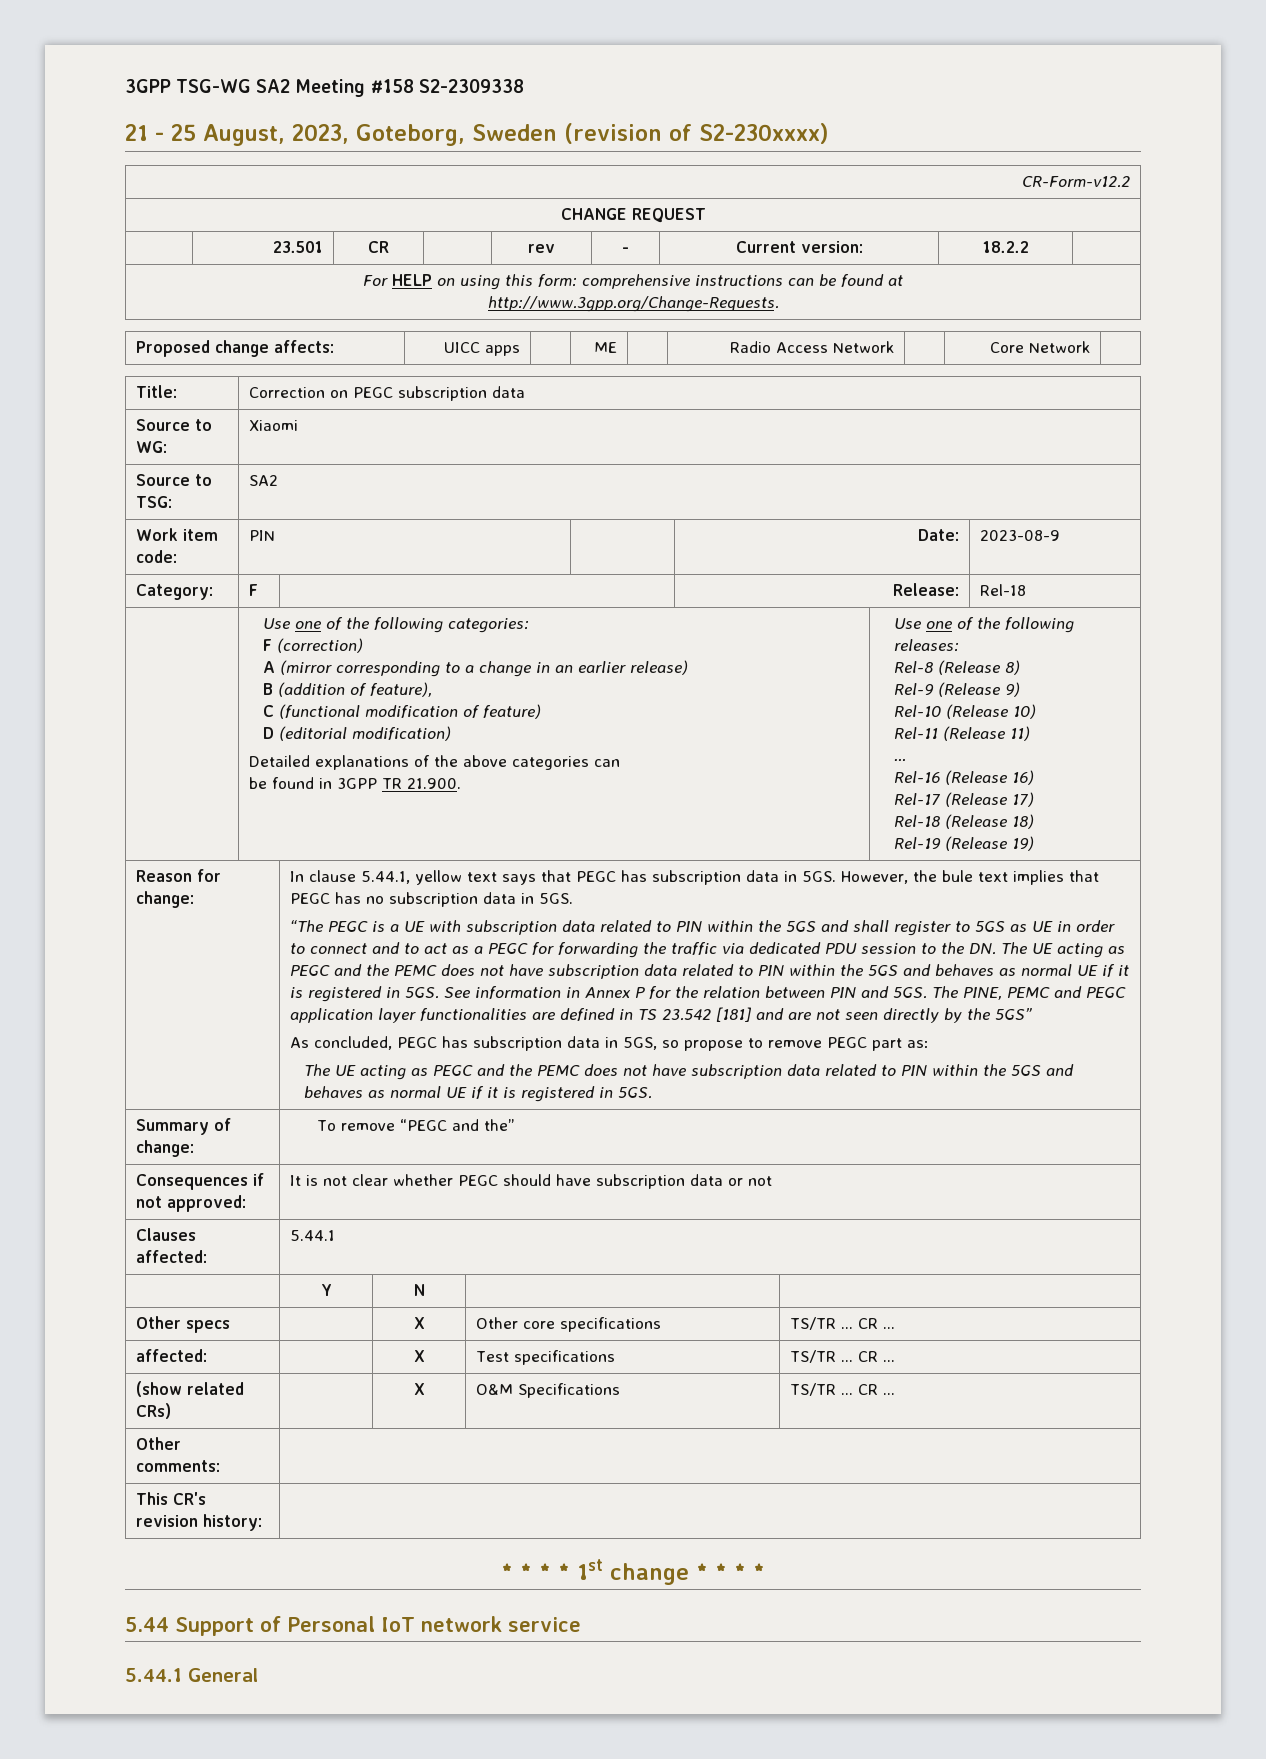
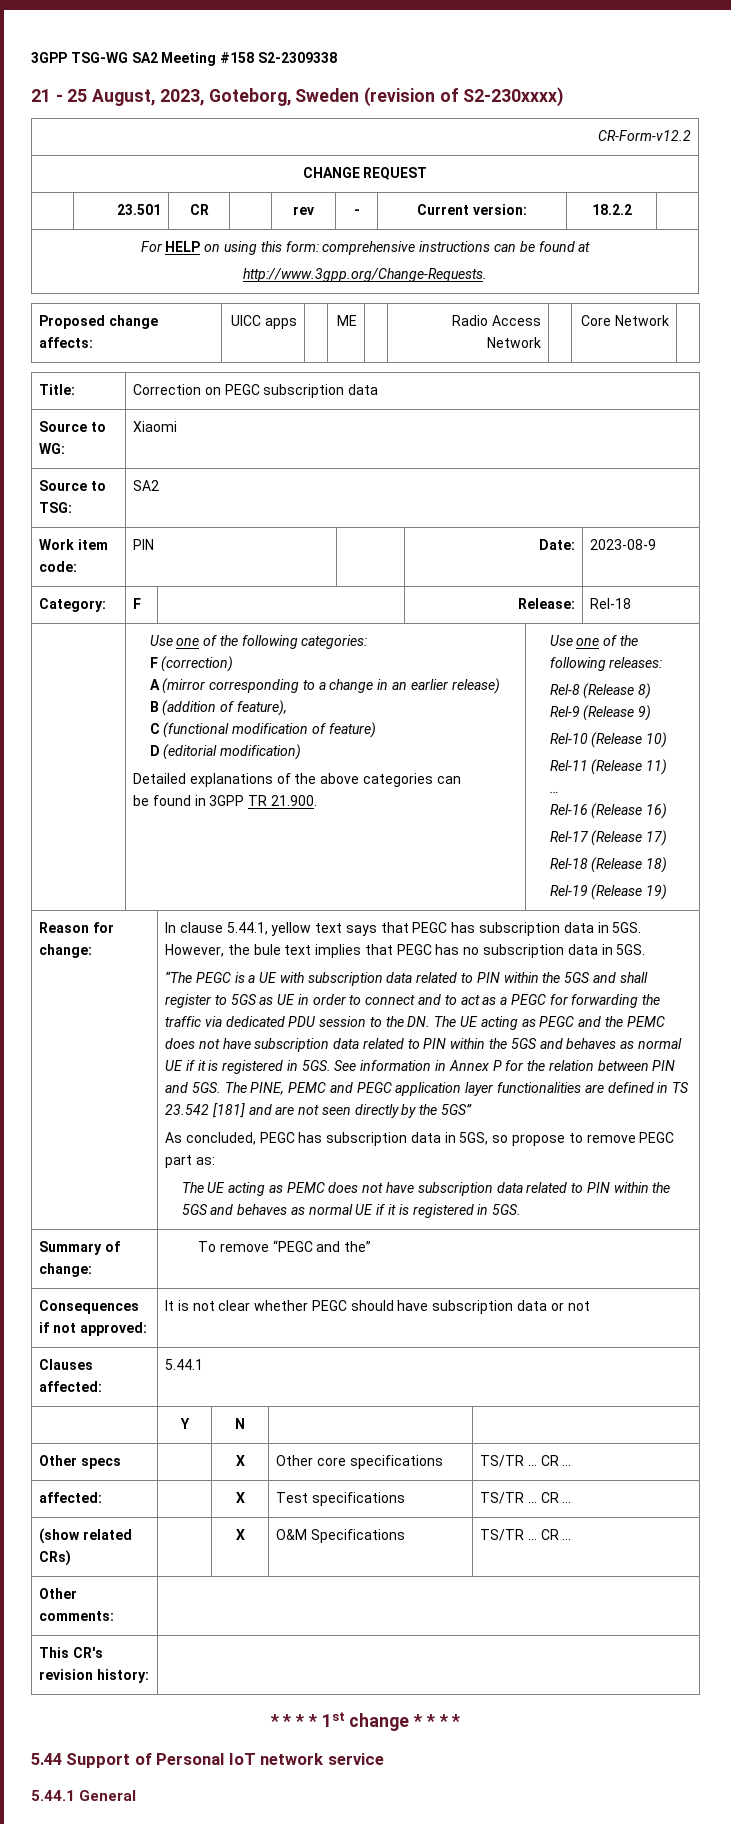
[432,1064,532,1076] PEGC and the -> (283, 1189) none

